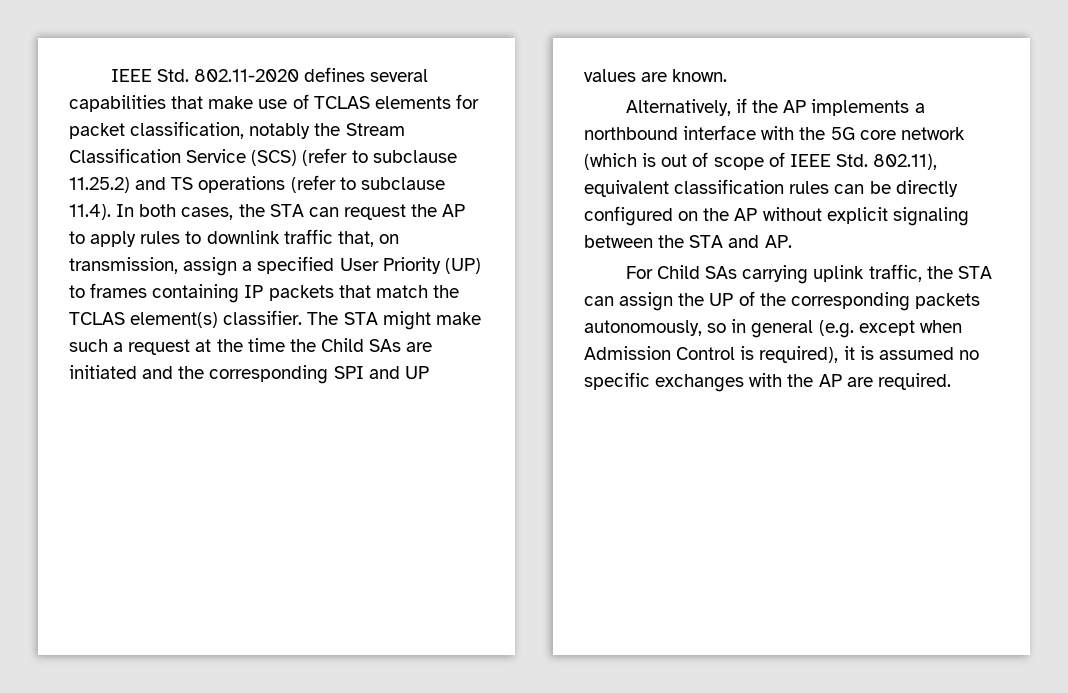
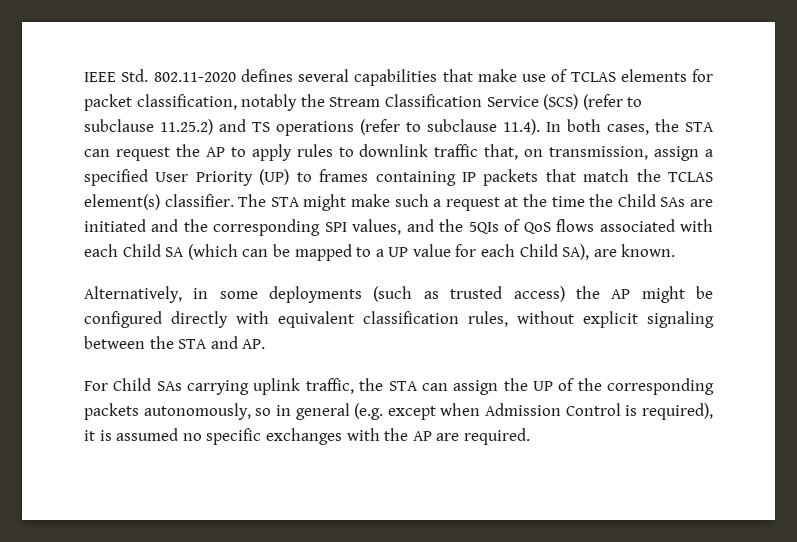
[368,366,429,379] [584,69,728,82] [625,98,925,116] [584,125,965,140] [584,152,938,170] [584,179,958,197] [584,206,758,226] and UP values are known. // Alternatively, if the AP implements a northbound interface with the 5G core network (which is out of scope of IEEE Std. 802.11), equivalent classification rules can be directly configured on the AP -> [352,219,713,235] [84,244,676,261] [84,286,714,303] [84,311,508,328] values, and the 5QIs of QoS flows associated with each Child SA (which can be mapped to a UP value for each Child SA), are known. // Alternatively, in some deployments (such as trusted access) the AP might be configured directly with equivalent classification rules,

